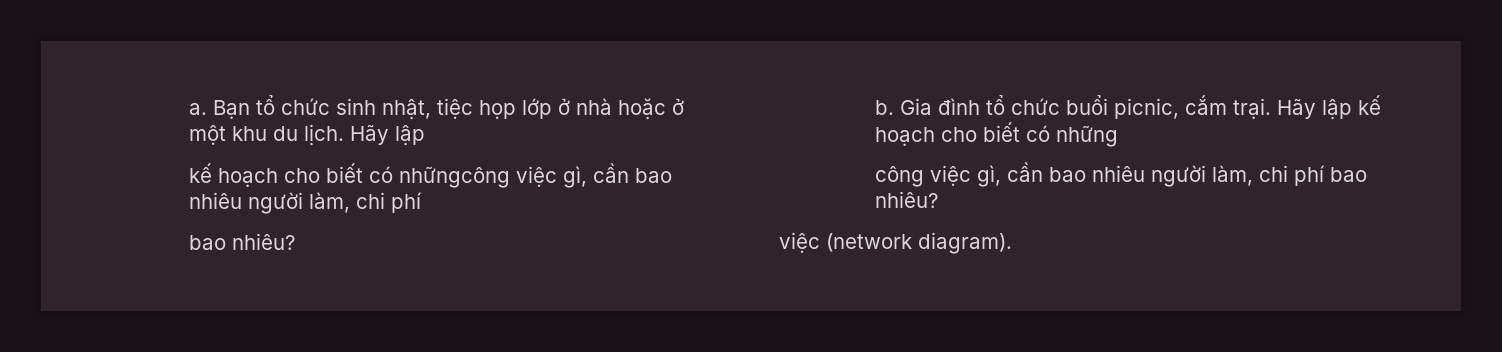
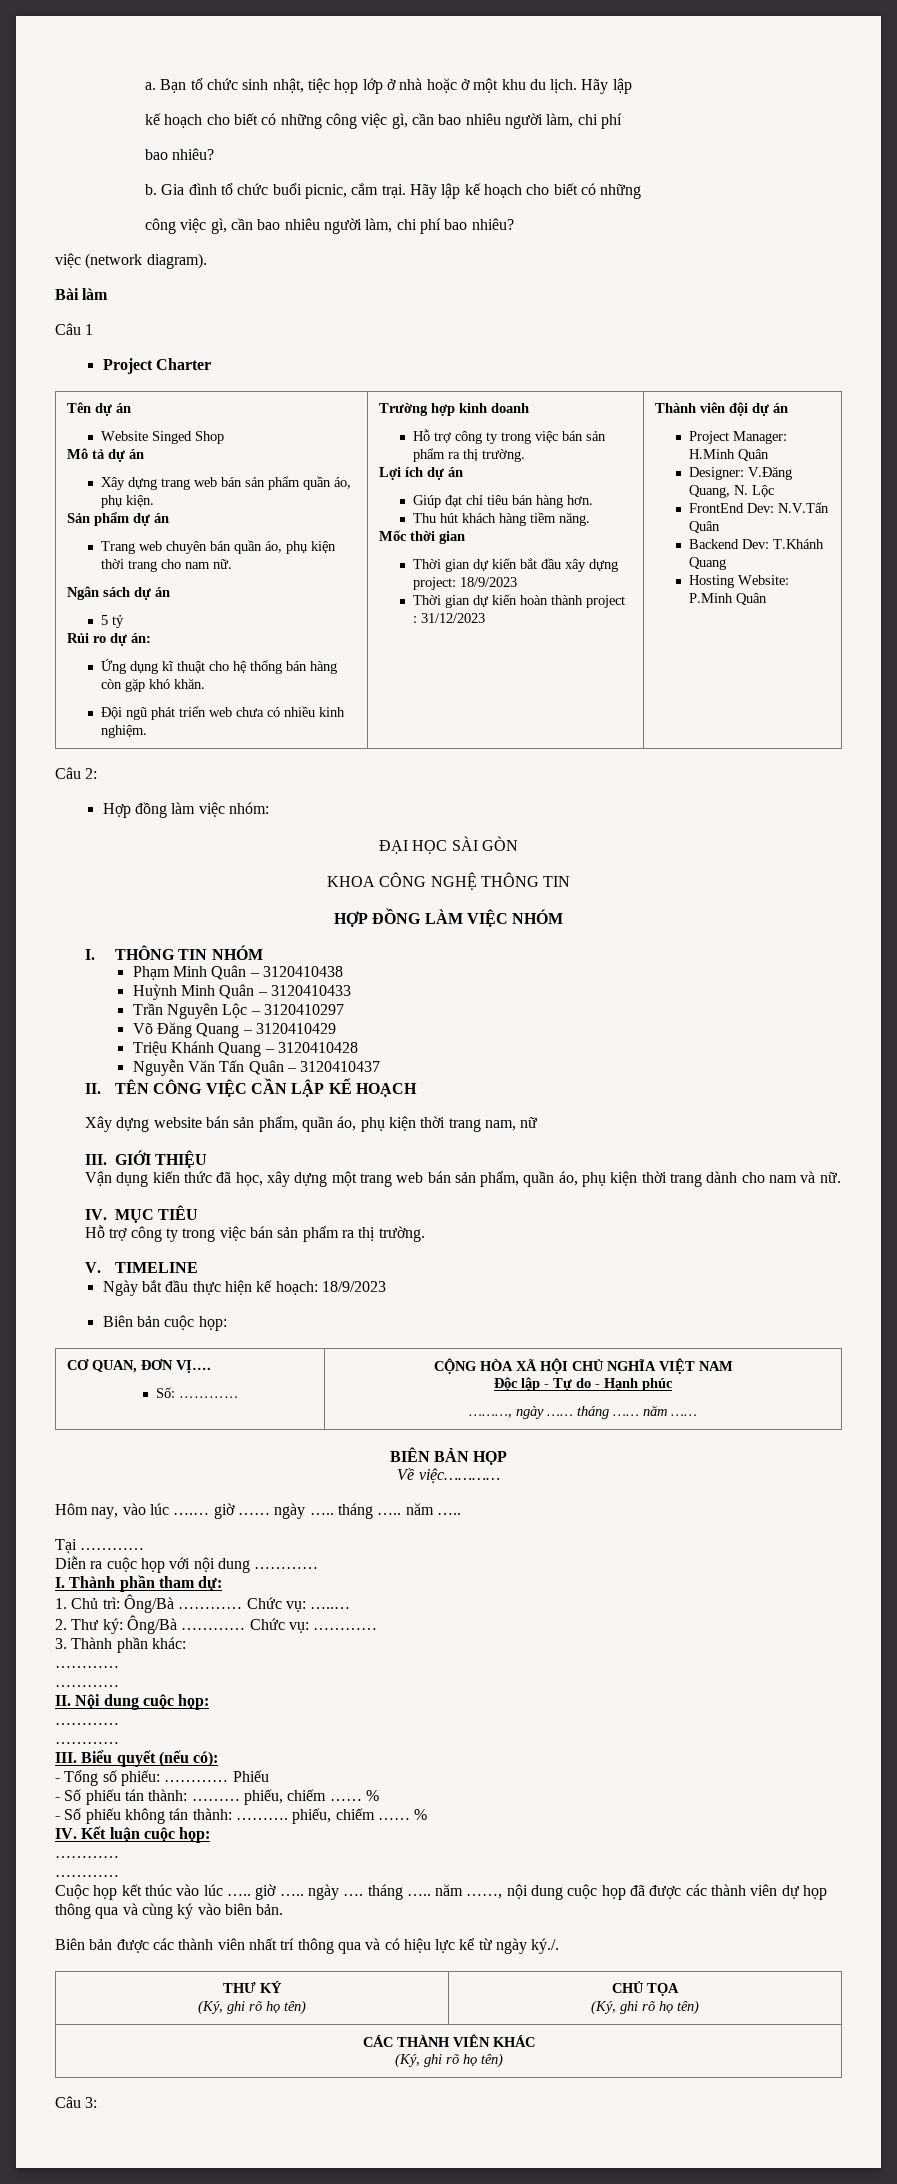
[398,166,510,188] nhữngcông -> [280,113,357,129] những công
(1012, 243) none -> [55,288,109,300] [55,323,94,335] [102,358,211,374] [67,402,132,416] [101,431,225,444] [67,448,145,462] [101,476,352,490] [101,495,155,508] [67,512,170,526] [101,540,337,554] [101,559,233,572] [67,586,171,600] [101,615,125,628] [67,633,152,646] [101,659,338,674] [101,678,206,692] [101,706,346,720] [101,725,148,738] [379,403,530,416] [413,429,607,444] [413,448,526,462] [379,467,464,480] [413,495,594,508] [413,512,591,526] [379,530,466,544] [413,558,619,572] [413,577,518,590] [413,594,626,608] [413,613,486,623] [655,402,789,416] [689,431,788,444] [689,449,770,461] [689,466,793,480] [689,485,775,498] [689,502,830,513] [689,521,721,533] [689,539,825,549] [689,557,727,570] [689,575,790,588] [689,593,768,605] [55,767,98,779] [102,802,269,818] [379,836,518,854] [326,872,571,890] [333,908,564,927] [85,945,263,960] [132,965,343,980] [132,984,351,1000] [132,1003,344,1019] [132,1022,336,1038] [132,1041,358,1057] [132,1059,381,1076] [85,1078,417,1097] [85,1116,539,1132] [85,1150,208,1168] [85,1171,841,1187] [85,1205,199,1223] [85,1225,425,1242] [85,1262,199,1273] [102,1280,386,1296] [102,1315,227,1331] [67,1359,212,1373] [156,1387,240,1398] [433,1358,733,1374] [493,1377,673,1391] [468,1405,697,1419] [389,1447,508,1465] [397,1468,500,1483] [55,1503,461,1519] [55,1539,145,1553] [55,1556,319,1573] [55,1575,223,1592] [55,1594,351,1613] [55,1615,378,1634] [55,1637,186,1653] [55,1666,119,1668] [55,1685,119,1687] [55,1694,210,1710] [55,1723,119,1725] [55,1742,119,1744] [55,1750,219,1767] [55,1770,269,1786] [55,1789,379,1805] [55,1808,428,1824] [55,1826,211,1843] [55,1856,119,1858] [55,1875,119,1877] [55,1884,828,1900] [55,1903,284,1919] [55,1938,560,1954] [223,1981,282,1993] [198,2000,306,2015] [612,1981,679,1996] [591,2000,699,2015] [362,2034,535,2047] [394,2053,503,2068] [55,2096,98,2108] // Bài làm // Câu 1 // Project Charter // Tên dự án // Website Singed Shop // Mô tả dự án // Xây dựng trang web bán sản phẩm quần áo, phụ kiện. // Sản phẩm dự án // Trang web chuyên bán quần áo, phụ kiện thời trang cho nam nữ. // Ngân sách dự án // 5 tỷ // Rủi ro dự án: // Ứng dụng kĩ thuật cho hệ thống bán hàng còn gặp khó khăn. // Đội ngũ phát triển web chưa có nhiều kinh nghiệm. | Trường hợp kinh doanh // Hỗ trợ công ty trong việc bán sản phẩm ra thị trường. // Lợi ích dự án // Giúp đạt chỉ tiêu bán hàng hơn. // Thu hút khách hàng tiềm năng. // Mốc thời gian // Thời gian dự kiến bắt đầu xây dựng project: 18/9/2023 // Thời gian dự kiến hoàn thành project : 31/12/2023 | Thành viên đội dự án // Project Manager: H.Minh Quân // Designer: V.Đăng Quang, N. Lộc // FrontEnd Dev: N.V.Tấn Quân // Backend Dev: T.Khánh Quang // Hosting Website: P.Minh Quân // Câu 2: // Hợp đồng làm việc nhóm: // ĐẠI HỌC SÀI GÒN // KHOA CÔNG NGHỆ THÔNG TIN // HỢP ĐỒNG LÀM VIỆC NHÓM // I. THÔNG TIN NHÓM // Phạm Minh Quân – 3120410438 // Huỳnh Minh Quân – 3120410433 // Trần Nguyên Lộc – 3120410297 // Võ Đăng Quang – 3120410429 // Triệu Khánh Quang – 3120410428 // Nguyễn Văn Tấn Quân – 3120410437 // II. TÊN CÔNG VIỆC CẦN LẬP KẾ HOẠCH // Xây dựng website bán sản phẩm, quần áo, phụ kiện thời trang nam, nữ // III. GIỚI THIỆU // Vận dụng kiến thức đã học, xây dựng một trang web bán sản phẩm, quần áo, phụ kiện thời trang dành cho nam và nữ. // IV. MỤC TIÊU // Hỗ trợ công ty trong việc bán sản phẩm ra thị trường. // V. TIMELINE // Ngày bắt đầu thực hiện kế hoạch: 18/9/2023 // Biên bản cuộc họp: // CƠ QUAN, ĐƠN VỊ…. // Số: ………… | CỘNG HÒA XÃ HỘI CHỦ NGHĨA VIỆT NAM // Độc lập - Tự do - Hạnh phúc // ………, ngày …… tháng …… năm …… // BIÊN BẢN HỌP // Về việc………… // Hôm nay, vào lúc ….… giờ …… ngày ….. tháng ….. năm ….. // Tại ………… // Diễn ra cuộc họp với nội dung ………… // I. Thành phần tham dự: // 1. Chủ trì: Ông/Bà ………… Chức vụ: …..… // 2. Thư ký: Ông/Bà ………… Chức vụ: ………… // 3. Thành phần khác: // ………… // ………… // II. Nội dung cuộc họp: // ………… // ………… // III. Biểu quyết (nếu có): // - Tổng số phiếu: ………… Phiếu // - Số phiếu tán thành: ……… phiếu, chiếm …… % // - Số phiếu không tán thành: ………. phiếu, chiếm …… % // IV. Kết luận cuộc họp: // ………… // ………… // Cuộc họp kết thúc vào lúc ….. giờ ….. ngày …. tháng ….. năm ……, nội dung cuộc họp đã được các thành viên dự họp thông qua và cùng ký vào biên bản. // Biên bản được các thành viên nhất trí thông qua và có hiệu lực kể từ ngày ký./. // THƯ KÝ // (Ký, ghi rõ họ tên) | CHỦ TỌA // (Ký, ghi rõ họ tên) // CÁC THÀNH VIÊN KHÁC // (Ký, ghi rõ họ tên) // Câu 3:

